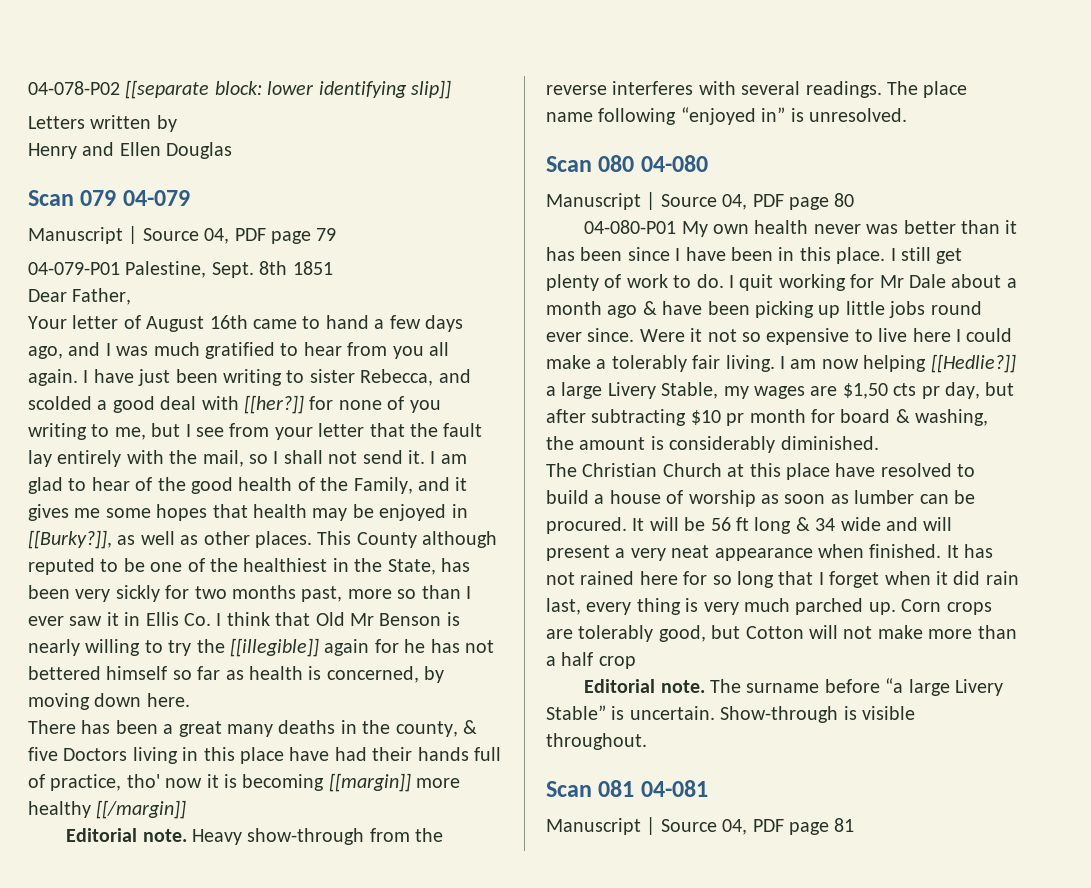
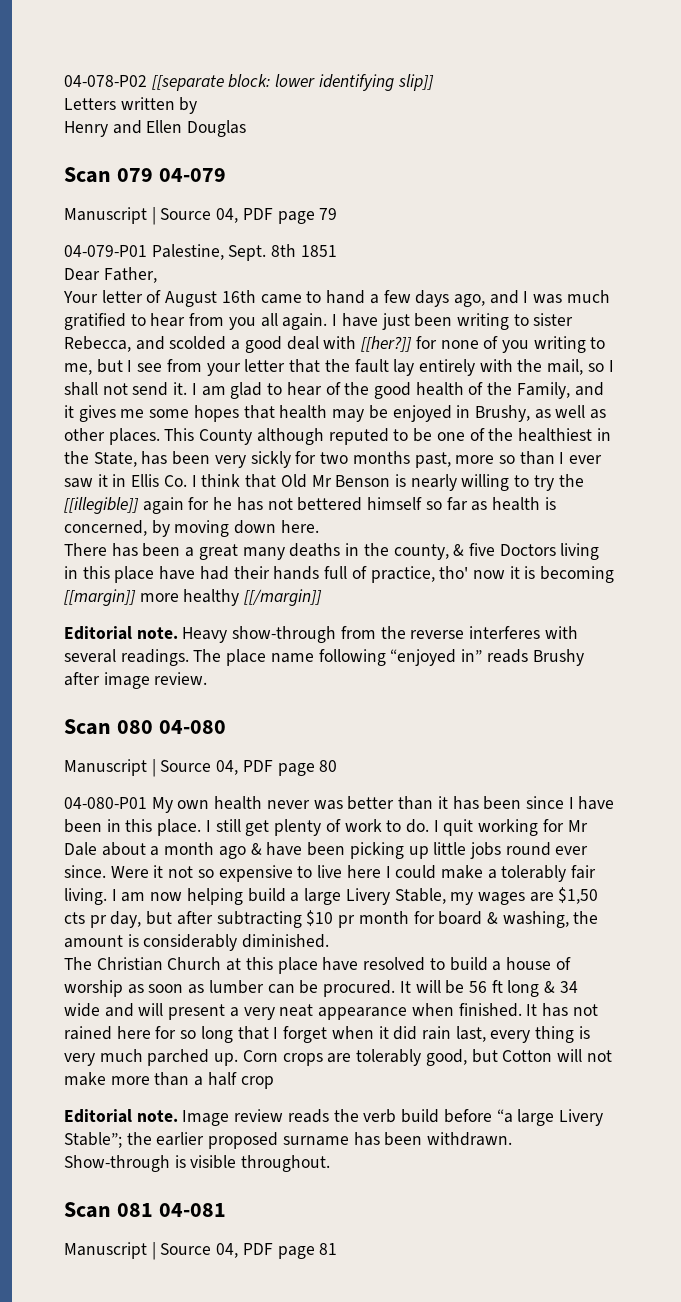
[28,530,112,549] [[Burky?]], -> [474,405,530,422] Brushy,
[790,108,907,122] is unresolved. -> [486,649,584,666] [64,672,208,689] reads Brushy after image review.
[930,354,1016,373] [[Hedlie?]] -> [247,888,286,902] build
[710,678,1004,696] [546,705,715,720] The surname before “a large Livery Stable” is uncertain. -> [182,1109,603,1126] [64,1132,513,1149] Image review reads the verb build before “a large Livery Stable”; the earlier proposed surname has been withdrawn.

